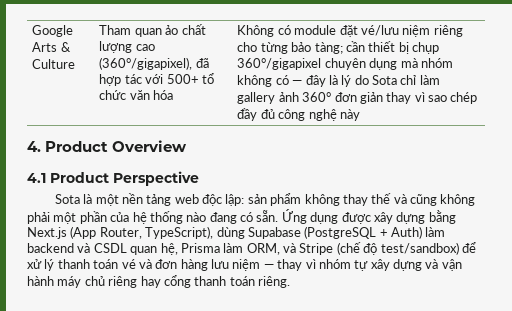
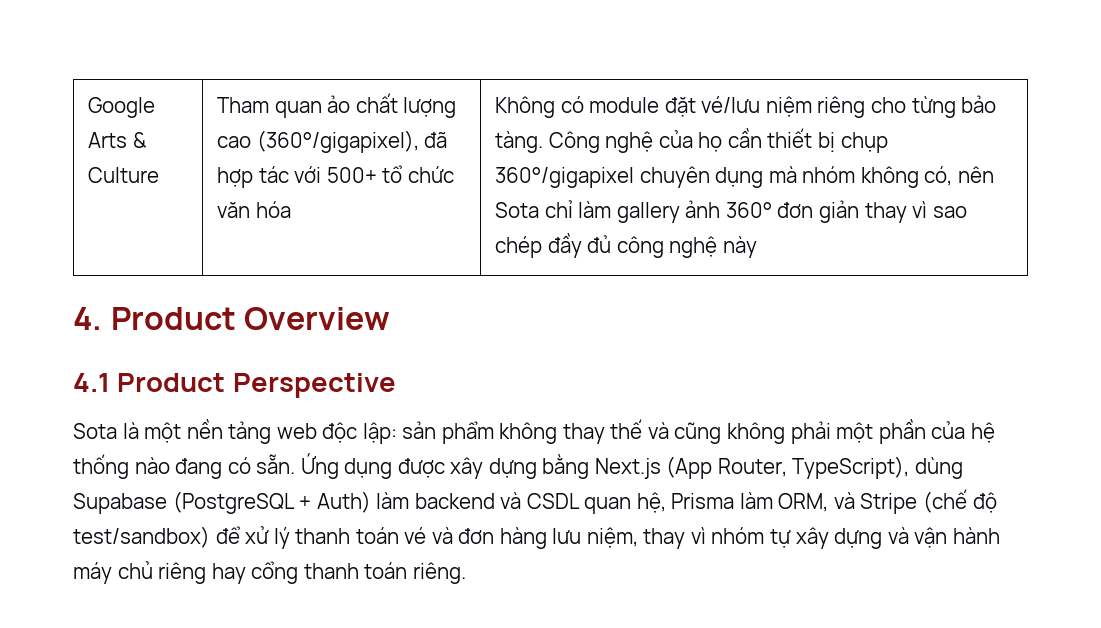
[314,42,343,54] tàng; -> [495,130,723,153] tàng. Công nghệ của họ
[275,75,369,87] có — đây là lý do -> [924,166,995,186] có, nên
[232,259,274,271] niệm — -> [586,527,638,548] niệm,

